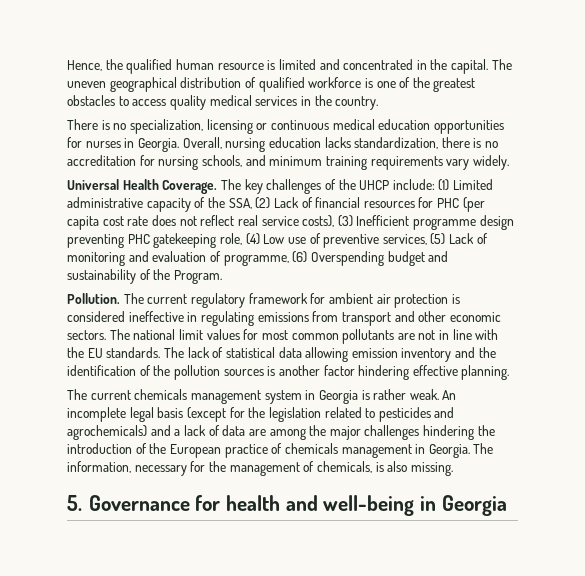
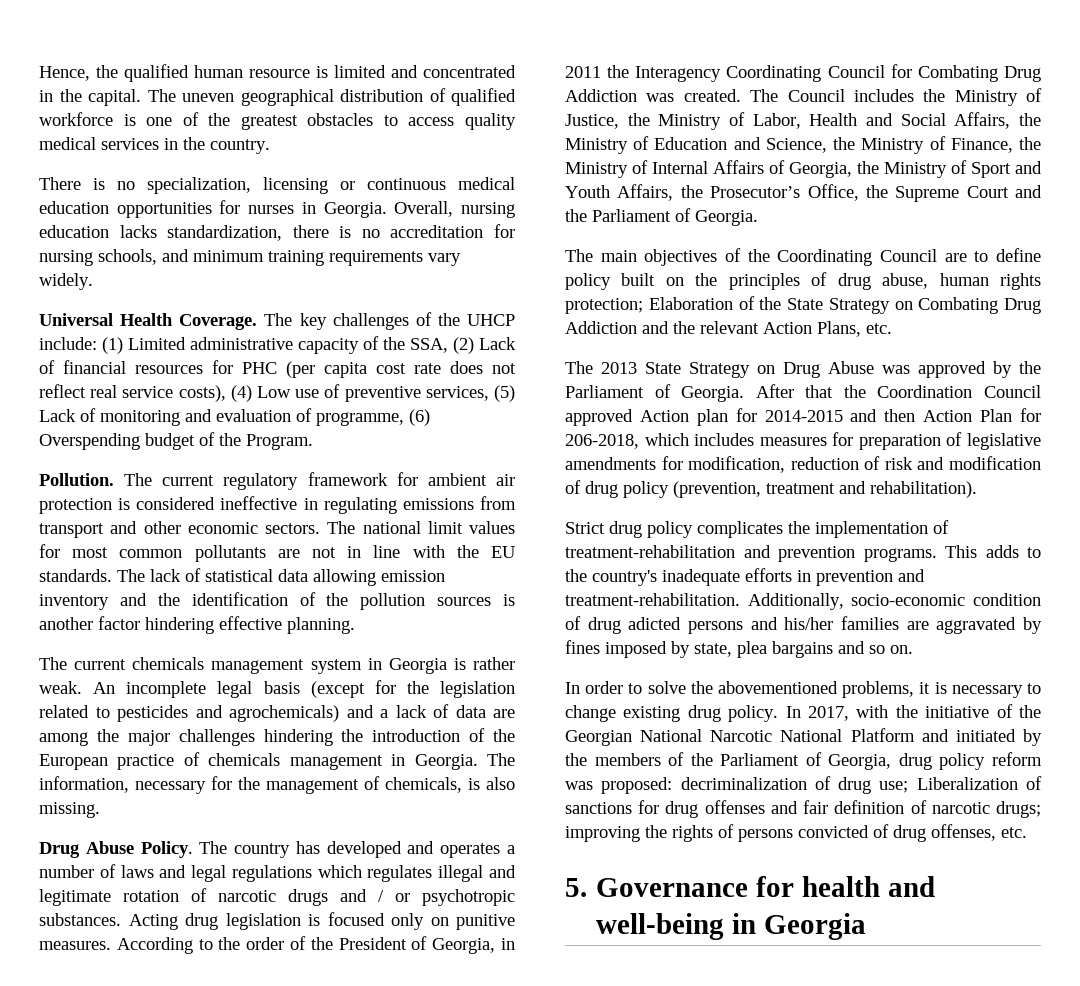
[337,215,514,230] [67,233,242,248] (3) Inefficient programme design preventing PHC gatekeeping role, -> (226, 393) none
[428,251,449,262] [67,269,136,284] and sustainability -> (195, 441) none
(453, 469) none -> [39,841,515,858] [39,864,516,882] [39,888,515,906] [39,912,515,930] [39,936,516,954] [565,64,1041,82] [565,88,1042,106] [565,112,1041,130] [565,136,1041,154] [565,160,1042,178] [565,184,1042,202] [565,208,758,226] [565,248,1041,266] [565,272,1041,290] [565,296,1041,314] [565,321,892,337] [565,361,1041,378] [565,384,1041,402] [565,408,1041,426] [565,432,1041,450] [565,456,1041,473] [565,480,977,498] [565,520,949,538] [565,545,1041,562] [565,568,925,586] [565,593,1041,610] [565,616,1042,634] [565,640,913,658] [565,681,1041,698] [565,704,1041,722] [565,728,1042,746] [565,752,1042,770] [565,776,1042,794] [565,800,1041,818] [565,824,1027,842] // Drug Abuse Policy. The country has developed and operates a number of laws and legal regulations which regulates illegal and legitimate rotation of narcotic drugs and / or psychotropic substances. Acting drug legislation is focused only on punitive measures. According to the order of the President of Georgia, in 2011 the Interagency Coordinating Council for Combating Drug Addiction was created. The Council includes the Ministry of Justice, the Ministry of Labor, Health and Social Affairs, the Ministry of Education and Science, the Ministry of Finance, the Ministry of Internal Affairs of Georgia, the Ministry of Sport and Youth Affairs, the Prosecutor’s Office, the Supreme Court and the Parliament of Georgia. // The main objectives of the Coordinating Council are to define policy built on the principles of drug abuse, human rights protection; Elaboration of the State Strategy on Combating Drug Addiction and the relevant Action Plans, etc. // The 2013 State Strategy on Drug Abuse was approved by the Parliament of Georgia. After that the Coordination Council approved Action plan for 2014-2015 and then Action Plan for 206-2018, which includes measures for preparation of legislative amendments for modification, reduction of risk and modification of drug policy (prevention, treatment and rehabilitation). // Strict drug policy complicates the implementation of treatment-rehabilitation and prevention programs. This adds to the country's inadequate efforts in prevention and treatment-rehabilitation. Additionally, socio-economic condition of drug adicted persons and his/her families are aggravated by fines imposed by state, plea bargains and so on. // In order to solve the abovementioned problems, it is necessary to change existing drug policy. In 2017, with the initiative of the Georgian National Narcotic National Platform and initiated by the members of the Parliament of Georgia, drug policy reform was proposed: decriminalization of drug use; Liberalization of sanctions for drug offenses and fair definition of narcotic drugs; improving the rights of persons convicted of drug offenses, etc.

